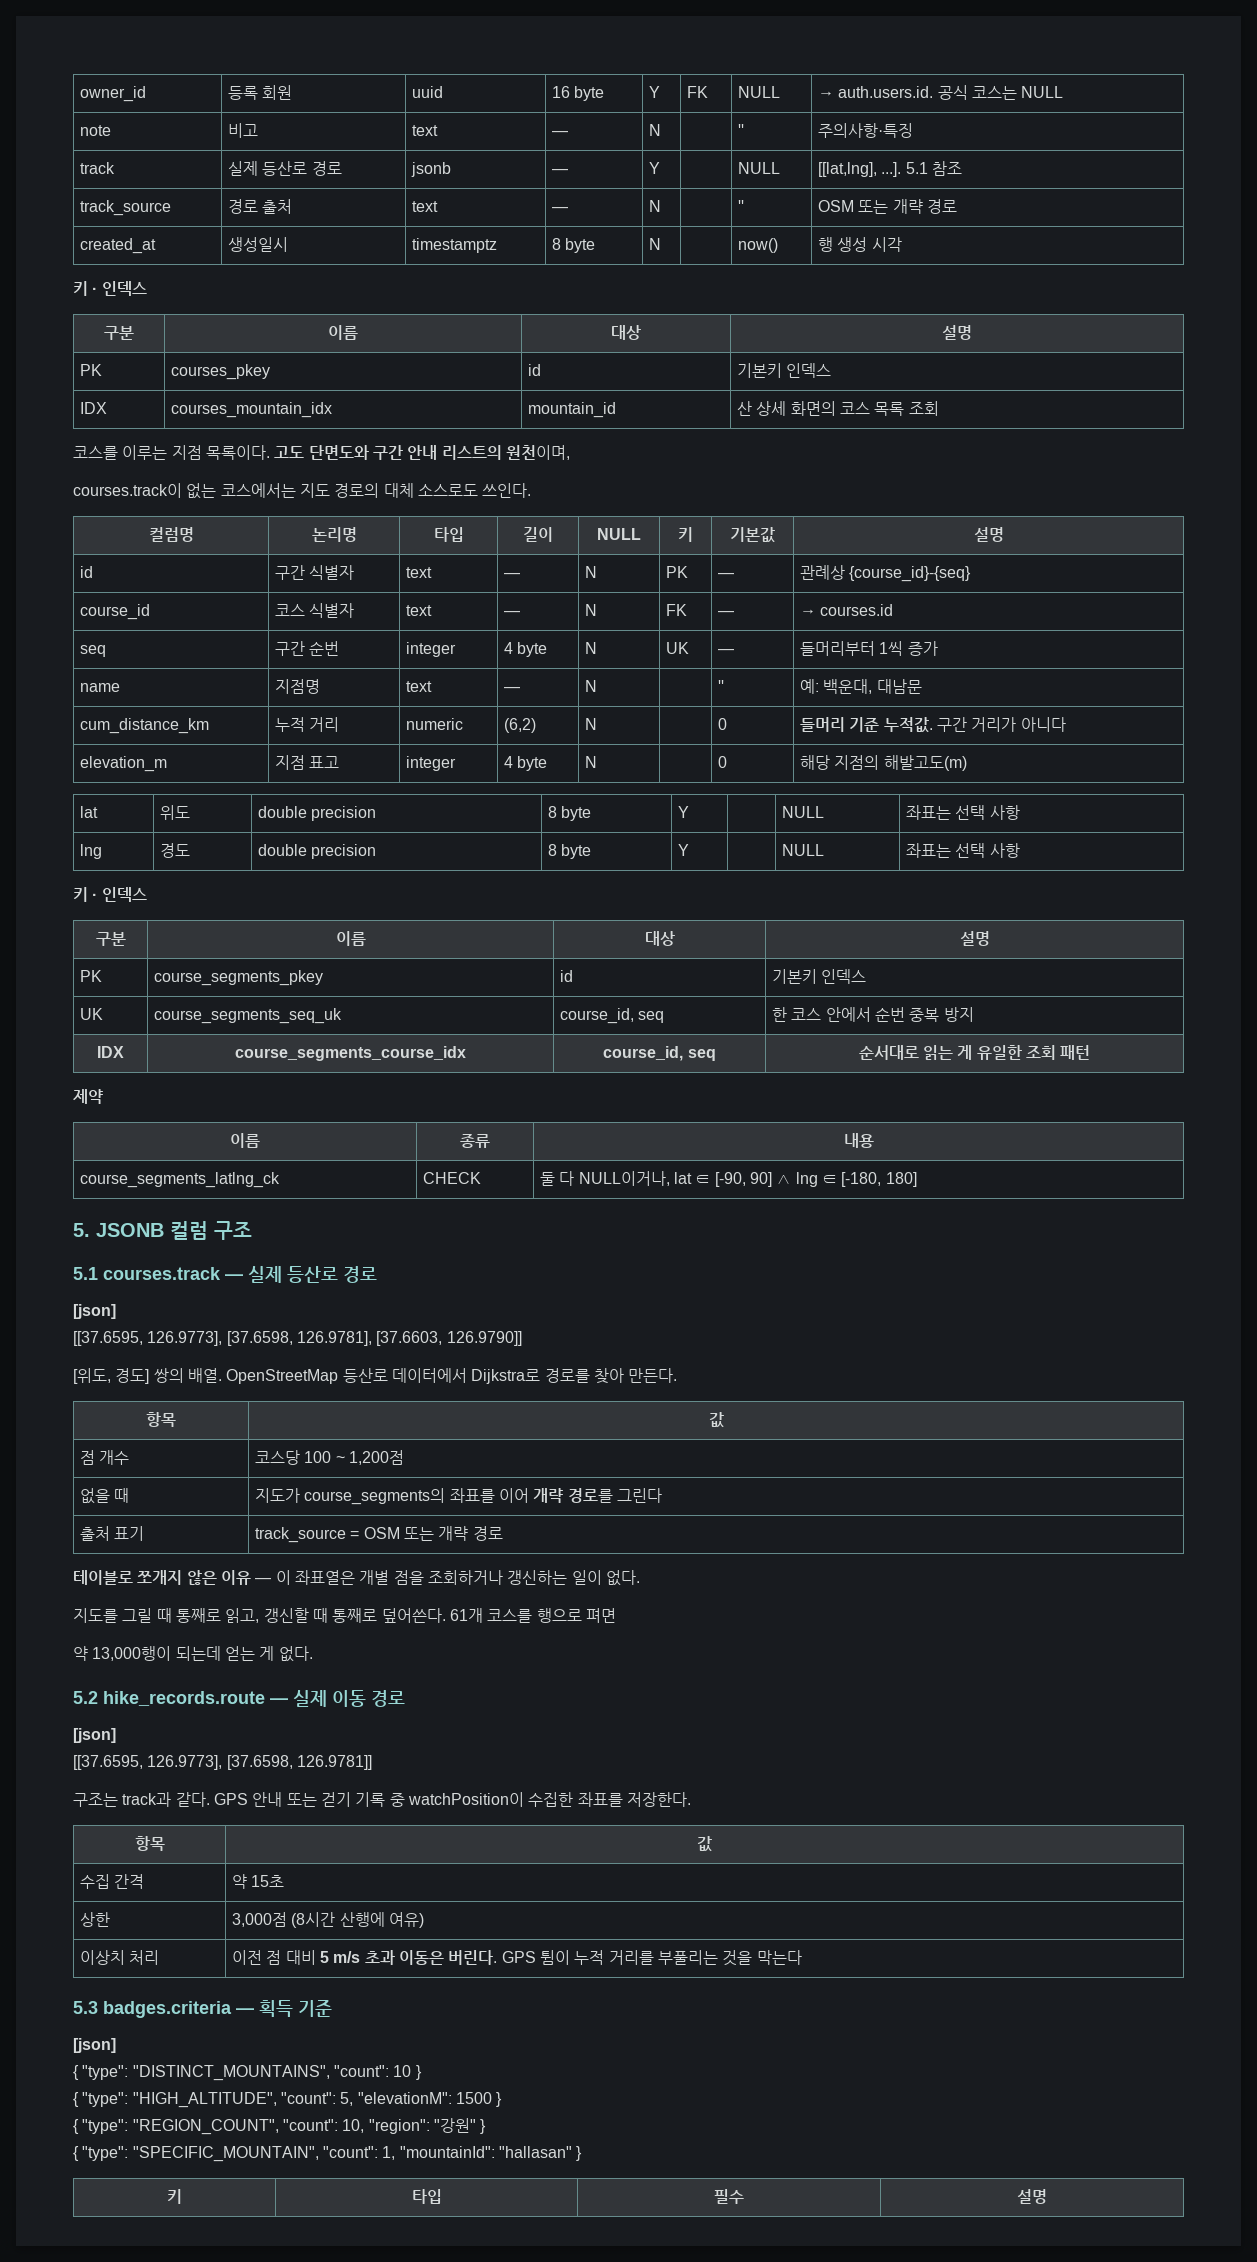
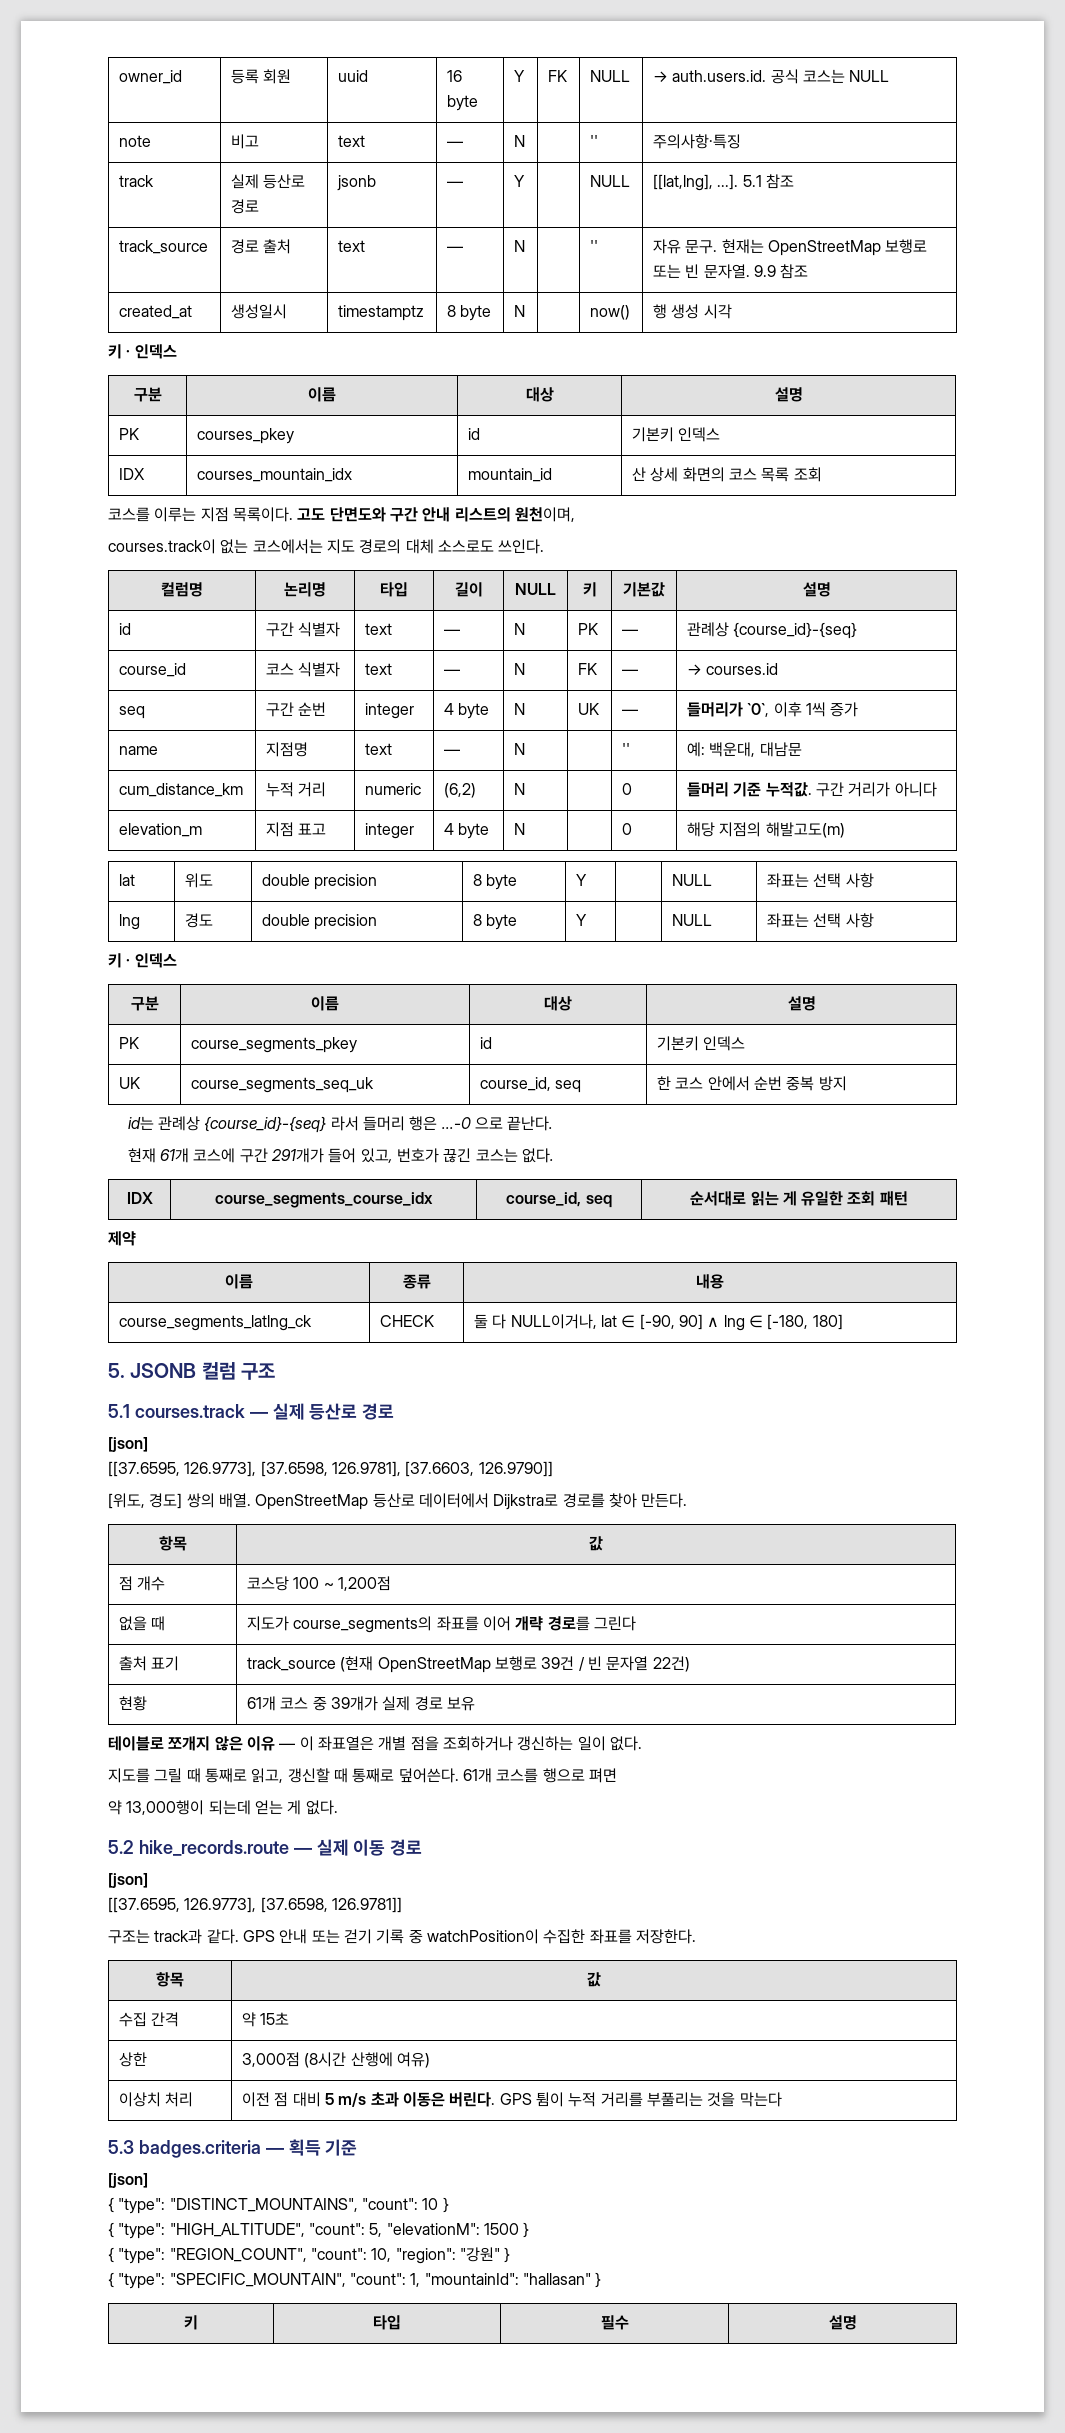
[818,199,958,214] OSM 또는 개략 경로 -> [653,239,928,256] [653,264,809,279] 자유 문구. 현재는 OpenStreetMap 보행로 또는 빈 문자열. 9.9 참조
[800,641,876,656] 들머리부터 -> [687,702,802,717] 들머리가 `0`, 이후
(974, 1014) none -> [127,1116,554,1133] [127,1148,555,1163] // id는 관례상 {course_id}-{seq} 라서 들머리 행은 ...-0 으로 끝난다. // 현재 61개 코스에 구간 291개가 들어 있고, 번호가 끊긴 코스는 없다.
[350,1526,503,1541] = OSM 또는 개략 경로 -> [340,1656,690,1673] [119,1696,148,1711] [247,1696,475,1711] (현재 OpenStreetMap 보행로 39건 / 빈 문자열 22건) // 현황 | 61개 코스 중 39개가 실제 경로 보유

